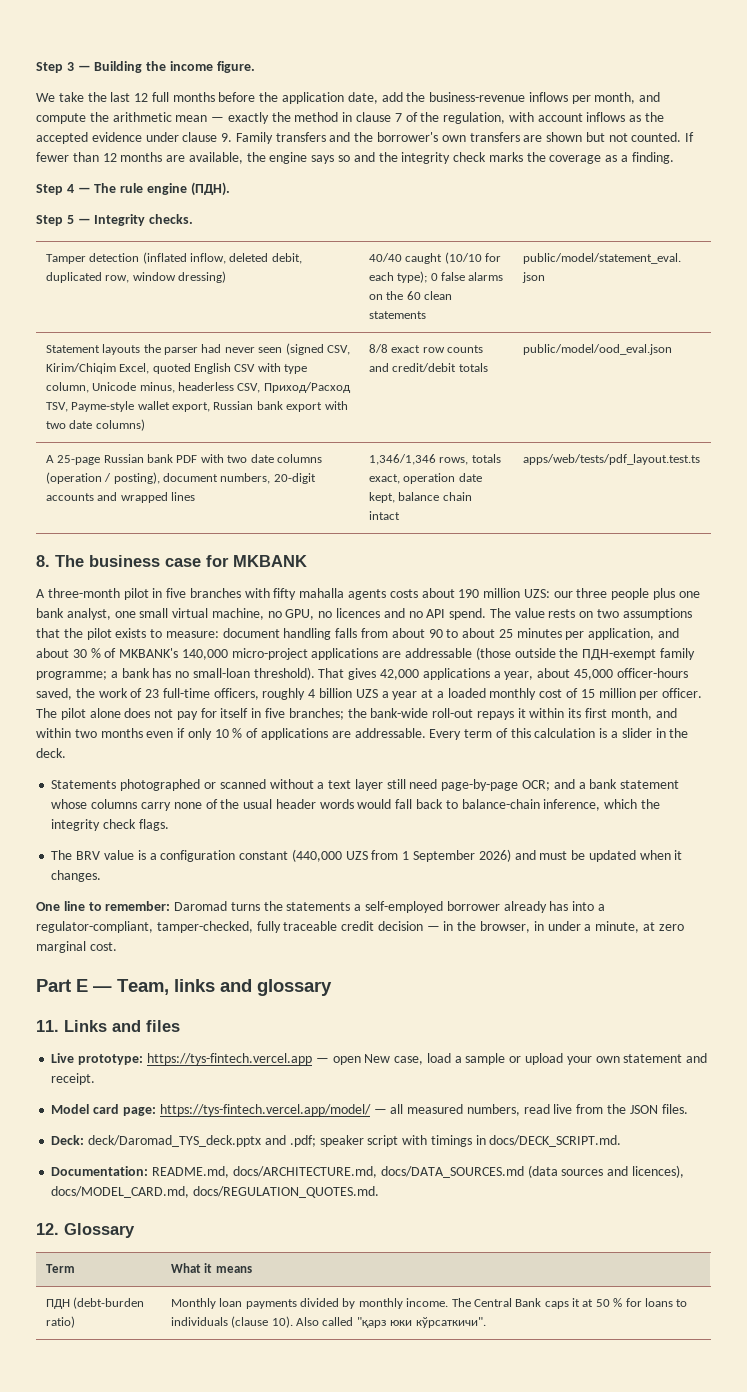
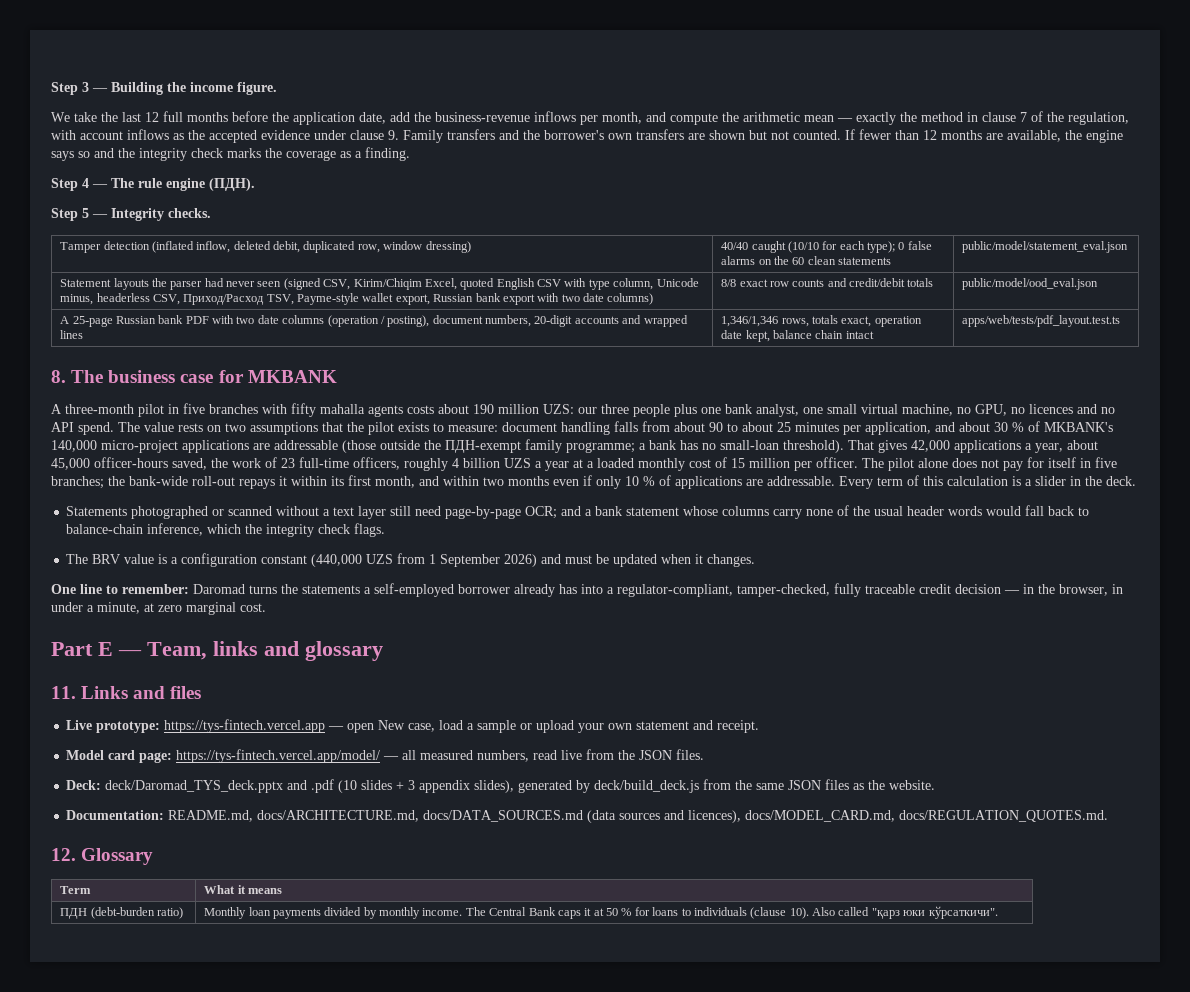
[289,1135,622,1147] .pdf; speaker script with timings in docs/DECK_SCRIPT.md. -> [311,779,936,793] .pdf (10 slides + 3 appendix slides), generated by deck/build_deck.js from the same JSON files as the website.

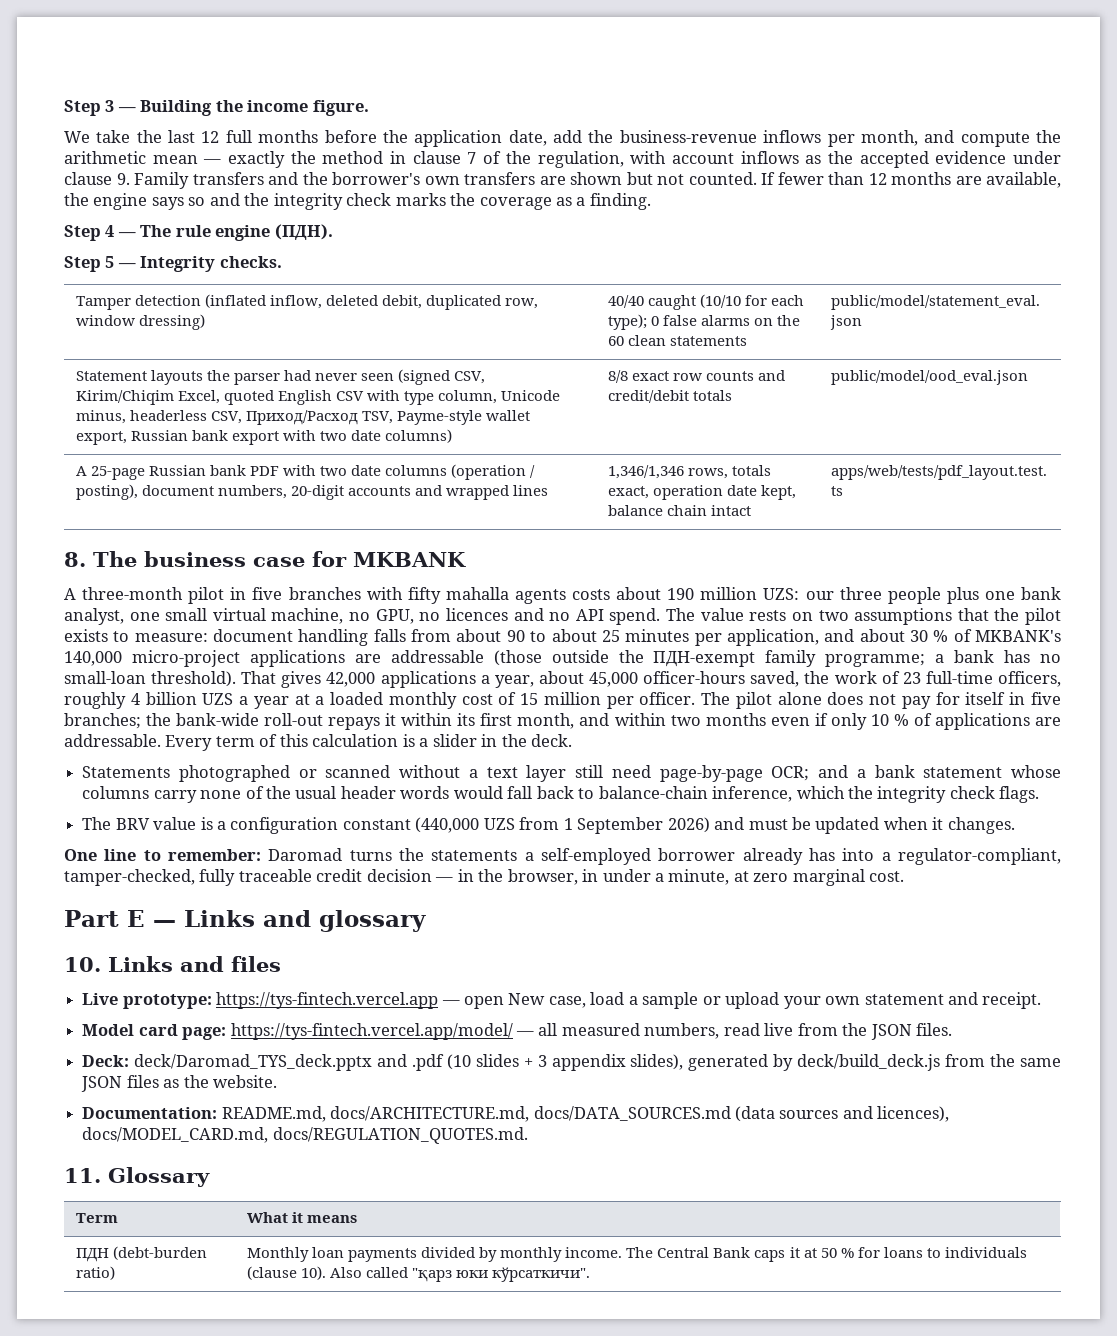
[147,641,258,660] Team, links -> [183,910,255,927] Links
[51,686,76,699] 11. -> [64,957,101,972] 10.
[51,848,76,861] 12. -> [64,1168,101,1183] 11.

